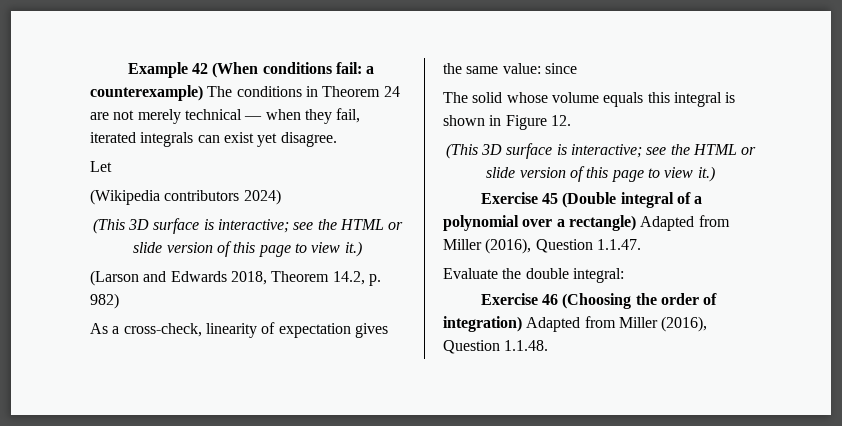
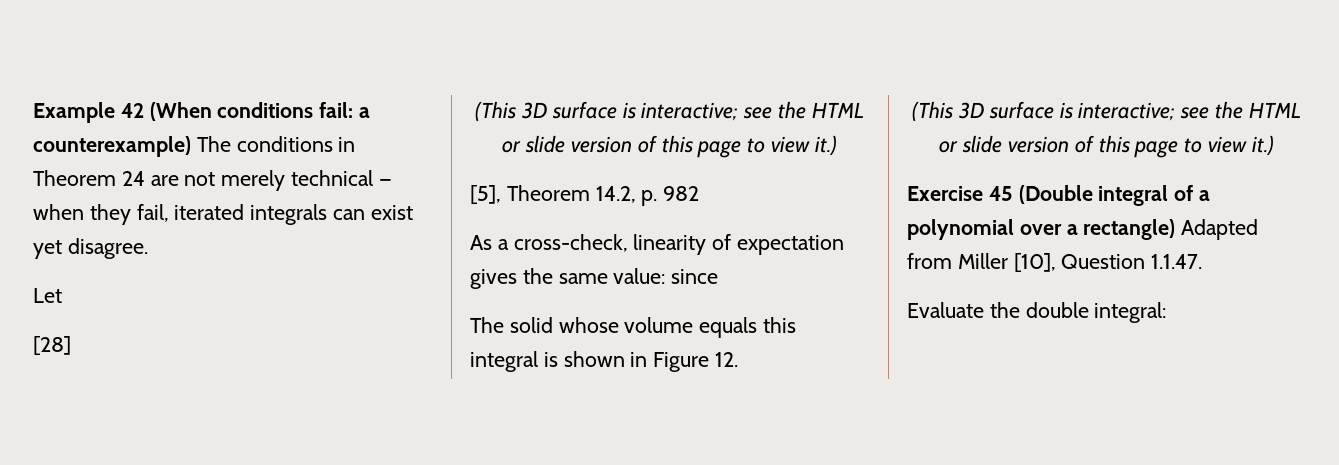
[90,189,281,205] (Wikipedia contributors 2024) -> [33,336,71,355] [28]
[90,270,267,286] (Larson and Edwards 2018, -> [470,185,501,204] [5],
[90,293,119,309] 982) -> [663,186,700,201] 982
[485,238,532,254] (2016), -> [1013,253,1056,272] [10],
[480,293,718,309] [443,316,708,332] [443,340,549,354] // Exercise 46 (Choosing the order of integration) Adapted from Miller (2016), Question 1.1.48. -> (1167, 312) none

